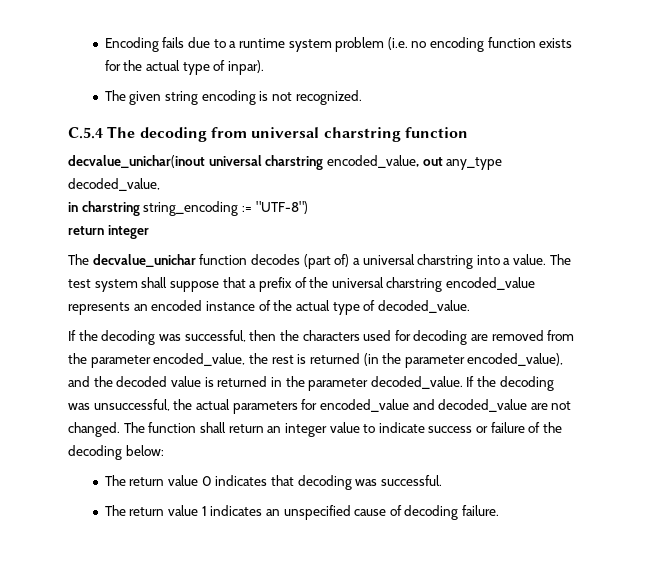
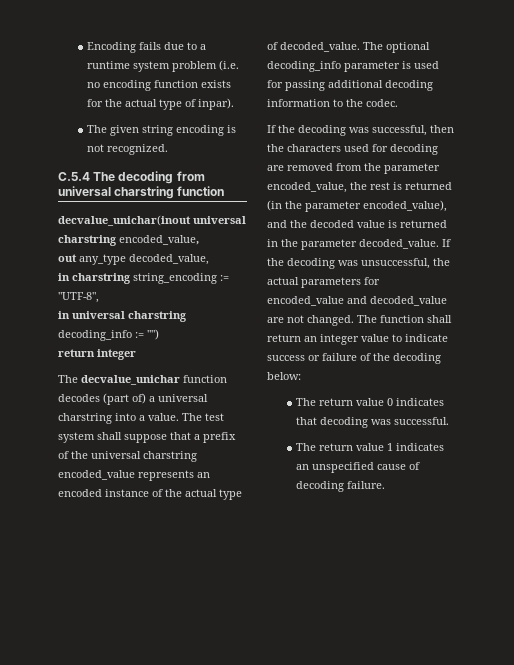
(419, 161) none -> (199, 240) //
[255,201,308,214] "UTF-8") -> [58,292,99,303] [58,311,187,322] [58,329,159,341] "UTF-8", // in universal charstring decoding_info := "")
(470, 306) none -> [363,42,430,53] [267,61,439,72] [267,80,433,91] [267,99,398,107] The optional decoding_info parameter is used for passing additional decoding information to the codec.

